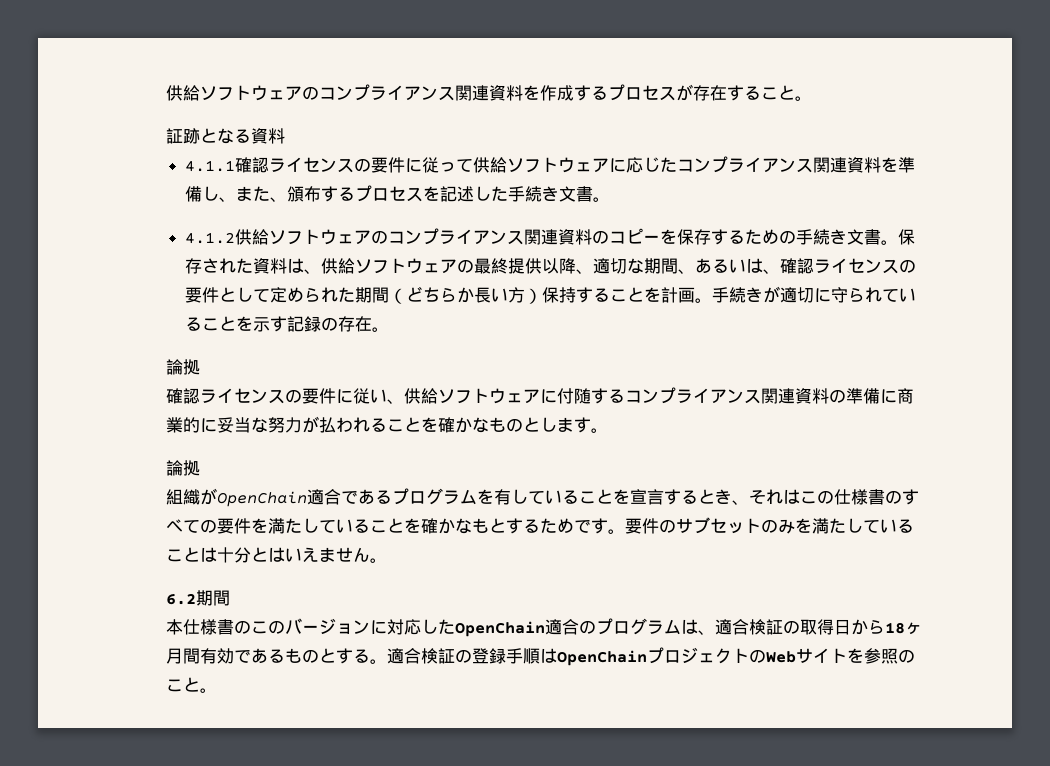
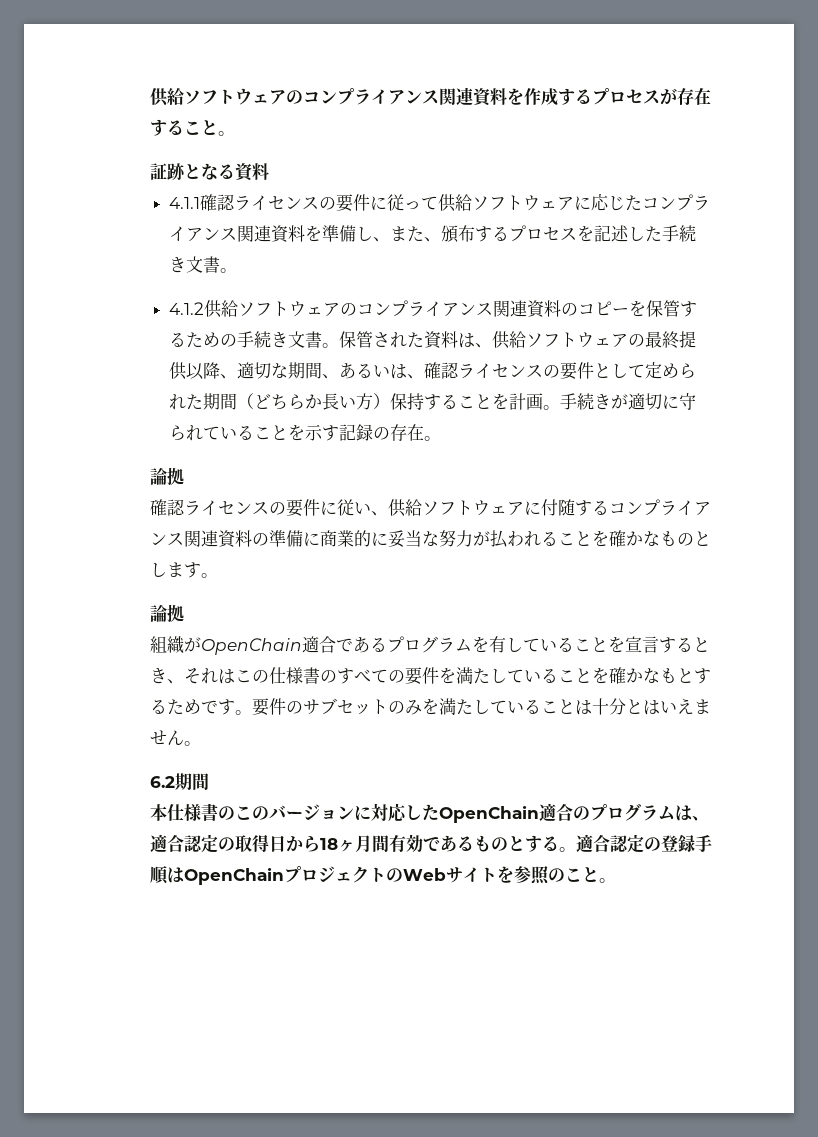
[694,229,712,245] 存 -> [663,300,681,317] 管
[185,258,203,274] 存 -> [356,331,374,348] 管
[749,619,784,635] 検証 -> [184,834,219,853] 認定
[421,648,456,664] 検証 -> [610,834,645,853] 認定

